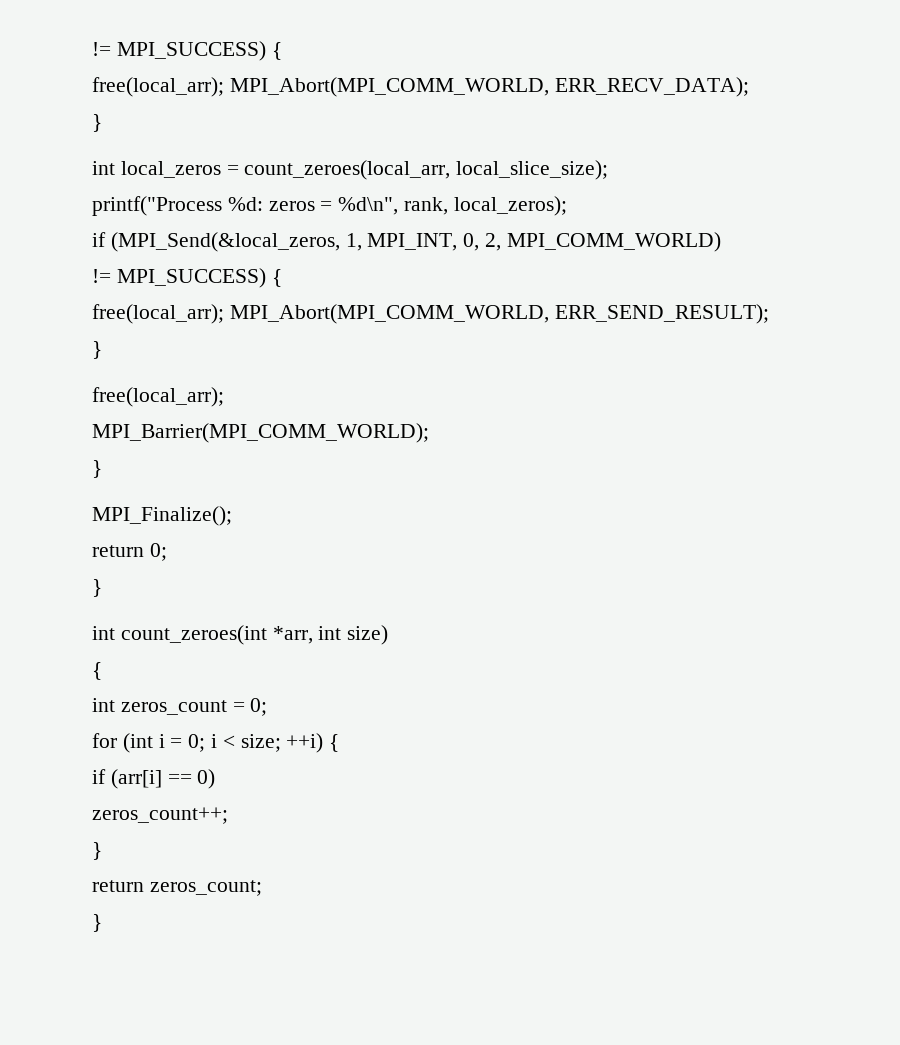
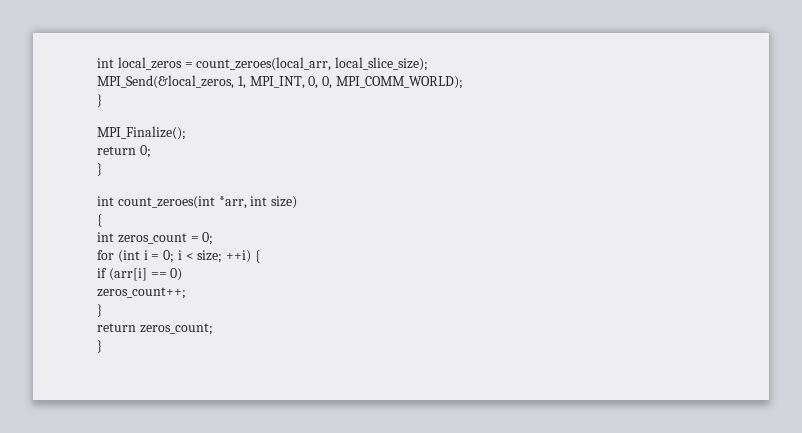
[92,41,282,61] [92,77,749,97] [92,114,102,132] != MPI_SUCCESS) { // free(local_arr); MPI_Abort(MPI_COMM_WORLD, ERR_RECV_DATA); // } // -> (97, 63) none
[92,196,567,216] [92,232,721,252] [92,268,282,288] [92,304,769,324] [92,341,102,359] [92,387,224,407] [92,423,429,443] printf("Process %d: zeros = %d\n", rank, local_zeros); // if (MPI_Send(&local_zeros, 1, MPI_INT, 0, 2, MPI_COMM_WORLD) // != MPI_SUCCESS) { // free(local_arr); MPI_Abort(MPI_COMM_WORLD, ERR_SEND_RESULT); // } // free(local_arr); // MPI_Barrier(MPI_COMM_WORLD); -> [97,75,463,89] MPI_Send(&local_zeros, 1, MPI_INT, 0, 0, MPI_COMM_WORLD);

